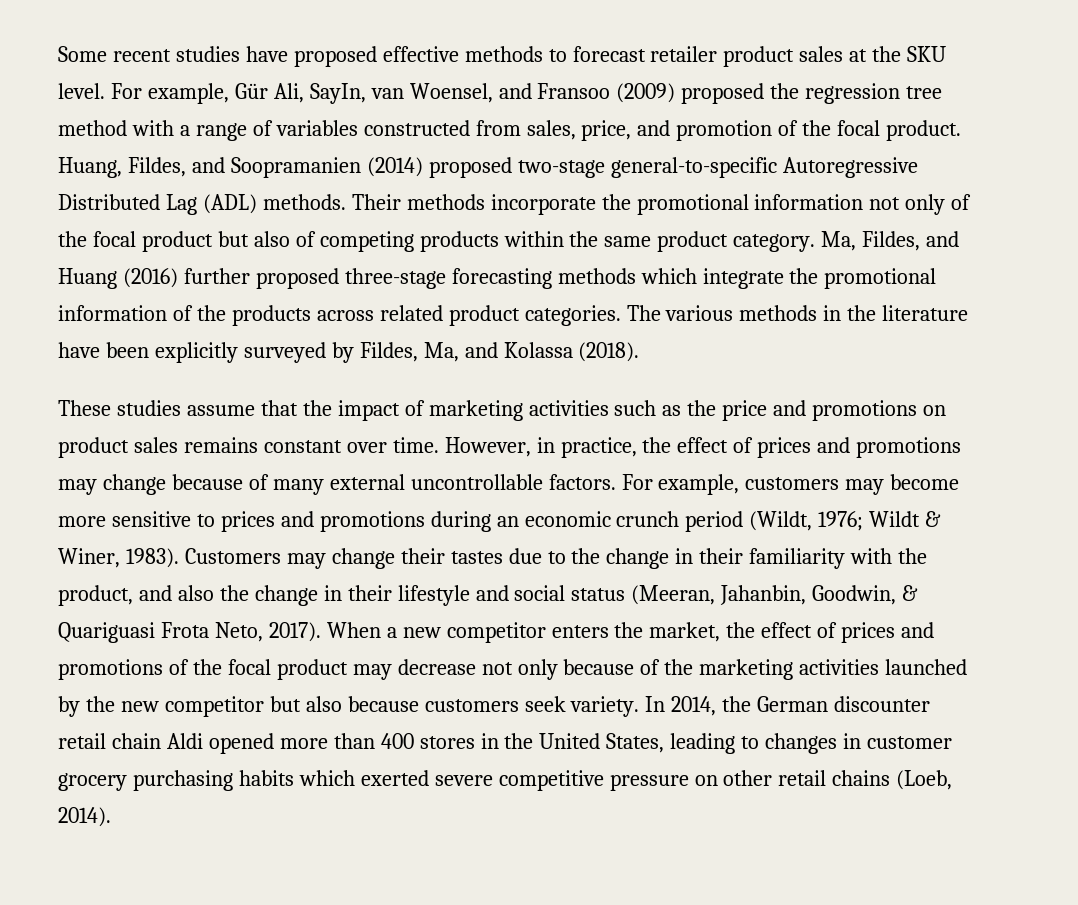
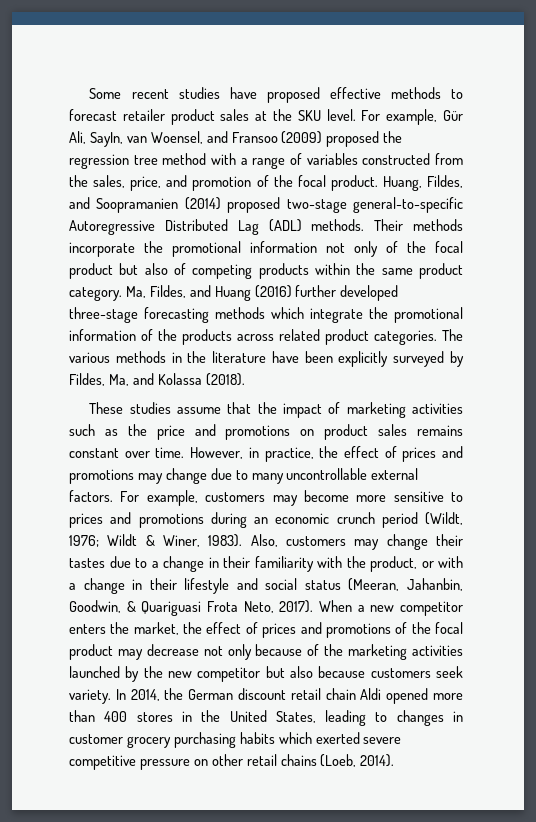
(521, 128) none -> [69,175,88,187] the
[255,268,339,289] proposed -> [340,285,399,301] developed
[171,474,543,495] because of many external uncontrollable -> [210,468,419,484] due to many uncontrollable external
[184,548,281,564] Customers -> [250,534,346,547] Also, customers
[571,548,601,564] the -> [151,561,159,568] a
[138,585,249,601] and also the -> [421,556,463,568] [69,583,76,590] or with a
[834,696,931,712] discounter -> [238,688,286,700] discount

